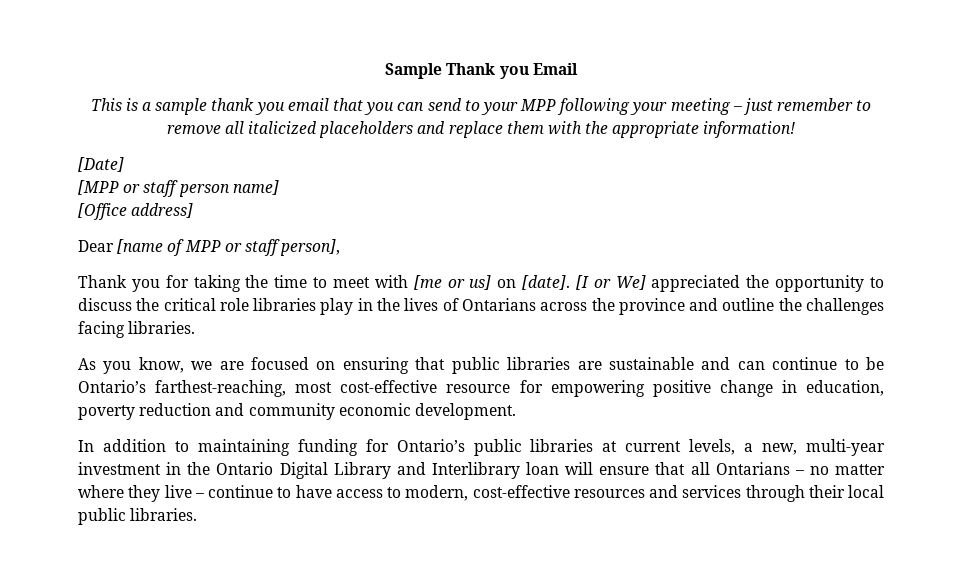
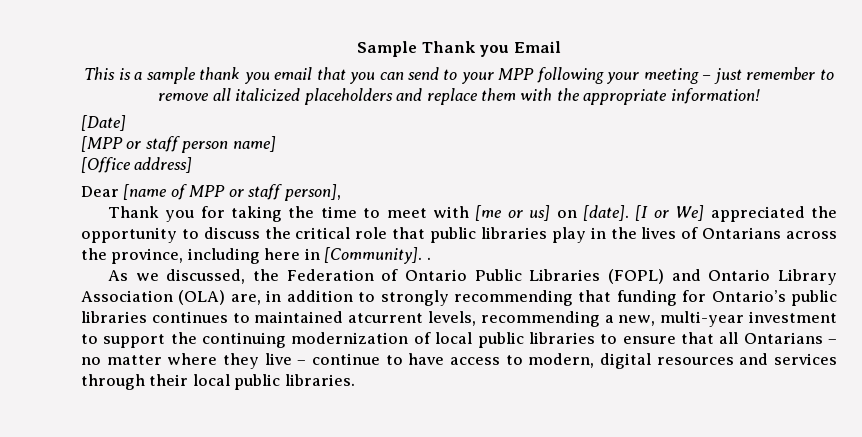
(249, 304) none -> [392,227,477,243] that public
[618,298,884,315] [78,321,196,338] [78,357,884,374] [78,380,885,397] [78,403,516,420] [78,439,290,456] province and outline the challenges facing libraries. // As you know, we are focused on ensuring that public libraries are sustainable and can continue to be Ontario’s farthest-reaching, most cost-effective resource for empowering positive change in education, poverty reduction and community economic development. // In addition to maintaining -> [111,247,431,264] [107,269,837,285] [81,290,612,306] province, including here in [Community]. . // As we discussed, the Federation of Ontario Public Libraries (FOPL) and Ontario Library Association (OLA) are, in addition to strongly recommending that
[602,439,886,456] [78,462,594,479] at current levels, a new, multi-year investment in the Ontario Digital Library and Interlibrary loan will -> [151,311,837,327] [81,332,618,348] continues to maintained atcurrent levels, recommending a new, multi-year investment to support the continuing modernization of local public libraries to
[472,485,570,498] cost-effective -> [600,353,652,369] digital

